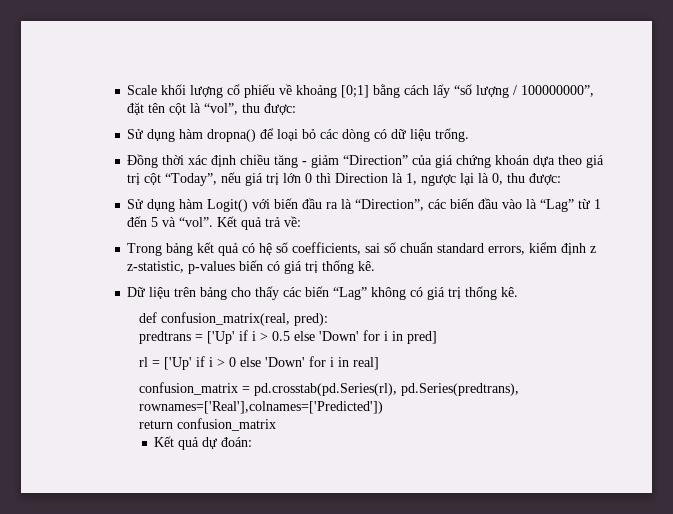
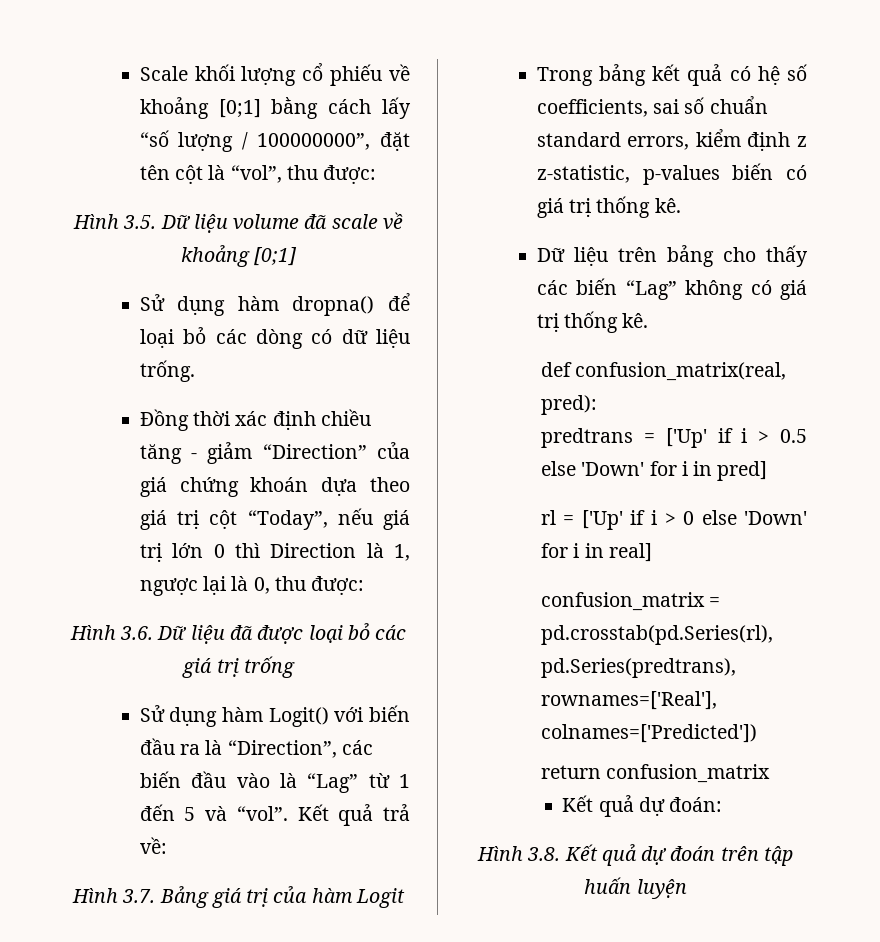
(297, 109) none -> [73,212,403,233] [180,245,298,267] // Hình 3.5. Dữ liệu volume đã scale về khoảng [0;1]
(562, 179) none -> [69,623,407,644] [182,656,295,678] // Hình 3.6. Dữ liệu đã được loại bỏ các giá trị trống
(302, 221) none -> [72,886,405,908] // Hình 3.7. Bảng giá trị của hàm Logit
(253, 442) none -> [477,844,793,866] [584,877,687,899] // Hình 3.8. Kết quả dự đoán trên tập huấn luyện

